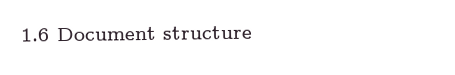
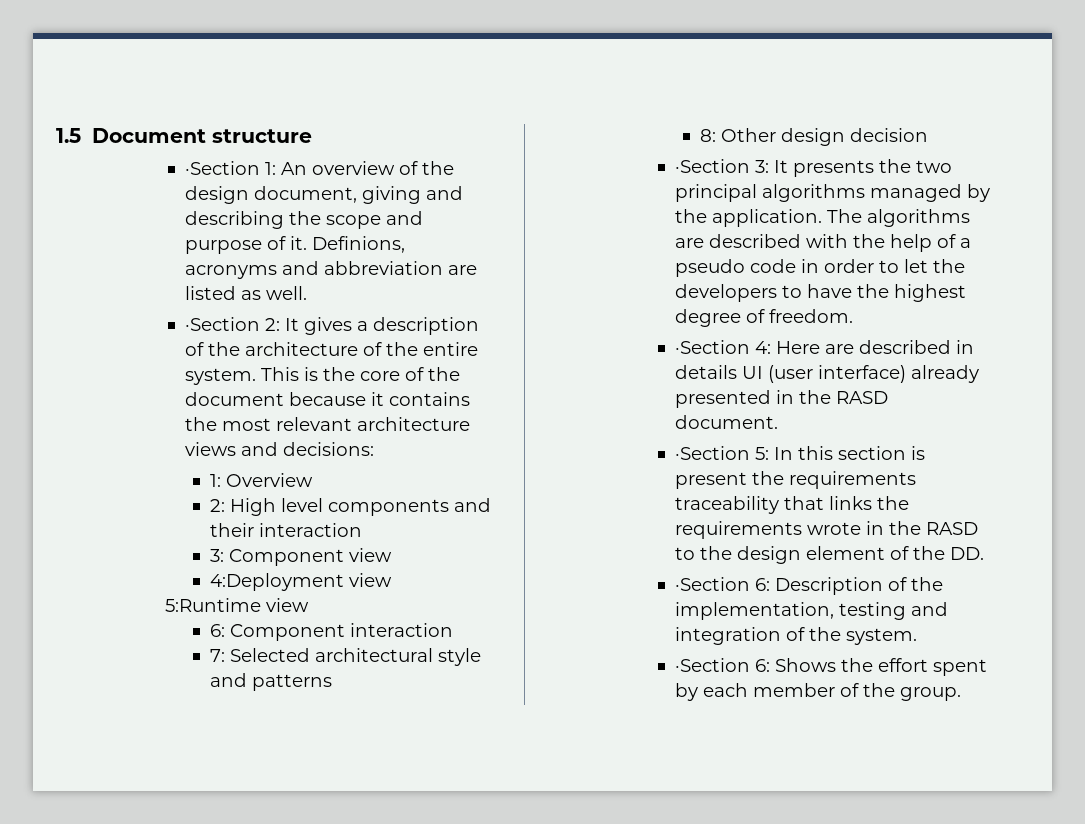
[20,28,50,42] 1.6 -> [56,128,81,143] 1.5
(253, 32) none -> [185,161,455,175] [185,186,464,204] [185,211,424,229] [185,236,406,254] [185,261,478,279] [185,286,308,300] [185,317,480,335] [185,342,479,356] [185,367,461,385] [185,392,471,406] [185,417,471,431] [185,442,375,456] [210,473,314,487] [210,498,492,516] [210,523,363,537] [210,548,393,566] [210,573,393,591] [164,598,309,612] [210,623,454,641] [210,648,482,666] [210,673,333,691] [700,128,929,146] [675,159,953,177] [675,184,991,202] [675,209,971,227] [675,234,972,252] [675,259,966,277] [675,284,967,302] [675,309,854,327] [675,340,975,354] [675,365,980,383] [675,390,889,408] [675,415,779,429] [675,446,926,460] [675,471,917,489] [675,496,910,514] [675,521,979,539] [675,546,985,564] [675,577,944,595] [675,602,949,620] [675,627,918,645] [675,658,988,676] [675,683,962,701] // ·Section 1: An overview of the design document, giving and describing the scope and purpose of it. Definions, acronyms and abbreviation are listed as well. // ·Section 2: It gives a description of the architecture of the entire system. This is the core of the document because it contains the most relevant architecture views and decisions: // 1: Overview // 2: High level components and their interaction // 3: Component view // 4:Deployment view // 5:Runtime view // 6: Component interaction // 7: Selected architectural style and patterns // 8: Other design decision // ·Section 3: It presents the two principal algorithms managed by the application. The algorithms are described with the help of a pseudo code in order to let the developers to have the highest degree of freedom. // ·Section 4: Here are described in details UI (user interface) already presented in the RASD document. // ·Section 5: In this section is present the requirements traceability that links the requirements wrote in the RASD to the design element of the DD. // ·Section 6: Description of the implementation, testing and integration of the system. // ·Section 6: Shows the effort spent by each member of the group.

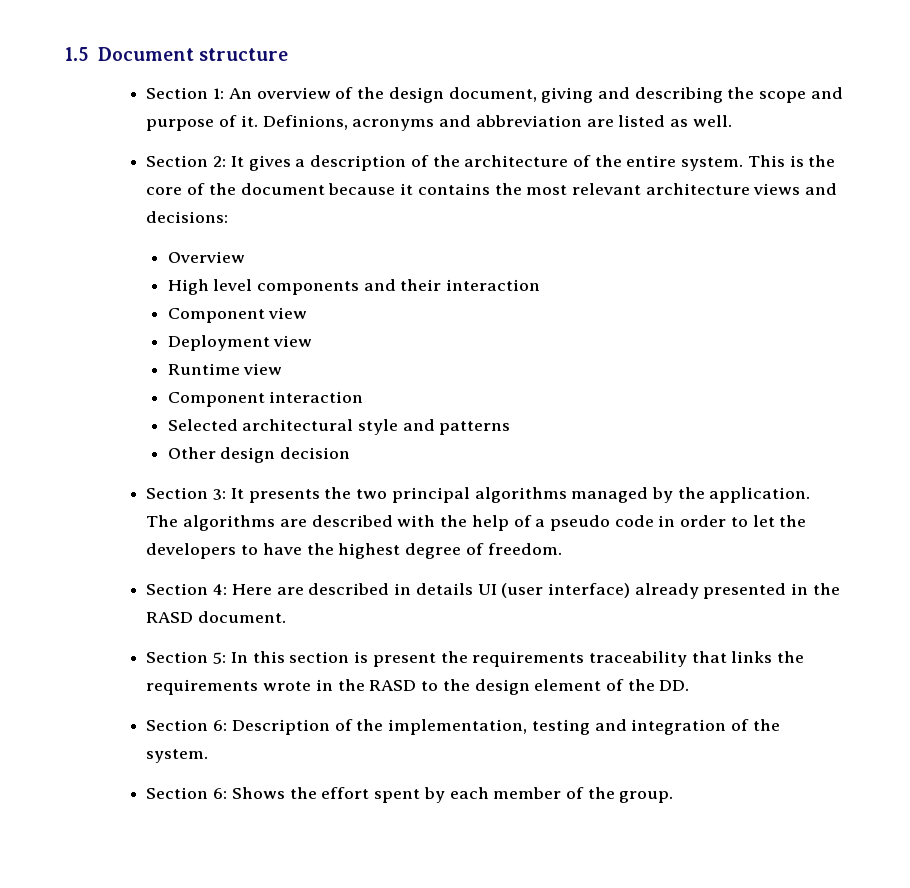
[185,161,261,175] ·Section -> [146,87,209,99] Section
[185,317,261,331] ·Section -> [146,155,209,167] Section
[210,474,222,487] 1: -> (229, 217) none
[210,499,226,512] 2: -> (245, 257) none
[210,549,225,562] 3: -> (541, 285) none
[210,573,393,591] [164,598,309,612] [210,624,226,637] 4:Deployment view // 5:Runtime view // 6: -> [167,335,313,351] [167,363,283,375] Deployment view // Runtime view //
[210,649,226,662] 7: -> (364, 397) none
[700,129,717,142] 8: -> (511, 428) none
[675,159,751,173] ·Section -> [146,487,209,499] Section
[675,340,751,354] ·Section -> [146,583,209,595] Section
[675,446,751,460] ·Section -> [146,651,209,663] Section
[675,577,751,591] ·Section -> [146,719,209,731] Section
[675,658,751,672] ·Section -> [146,787,209,799] Section

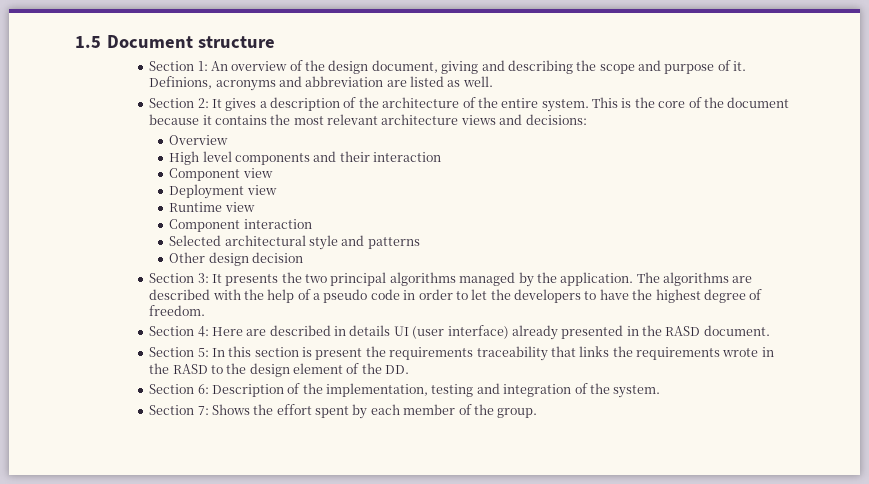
[213,788,228,799] 6: -> [197,406,209,415] 7:

